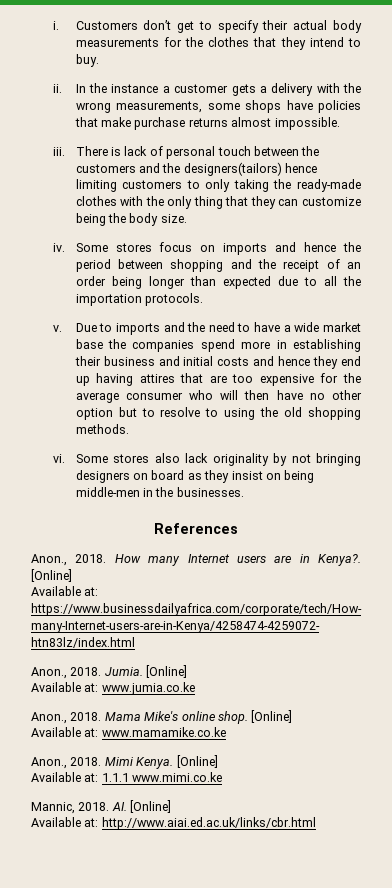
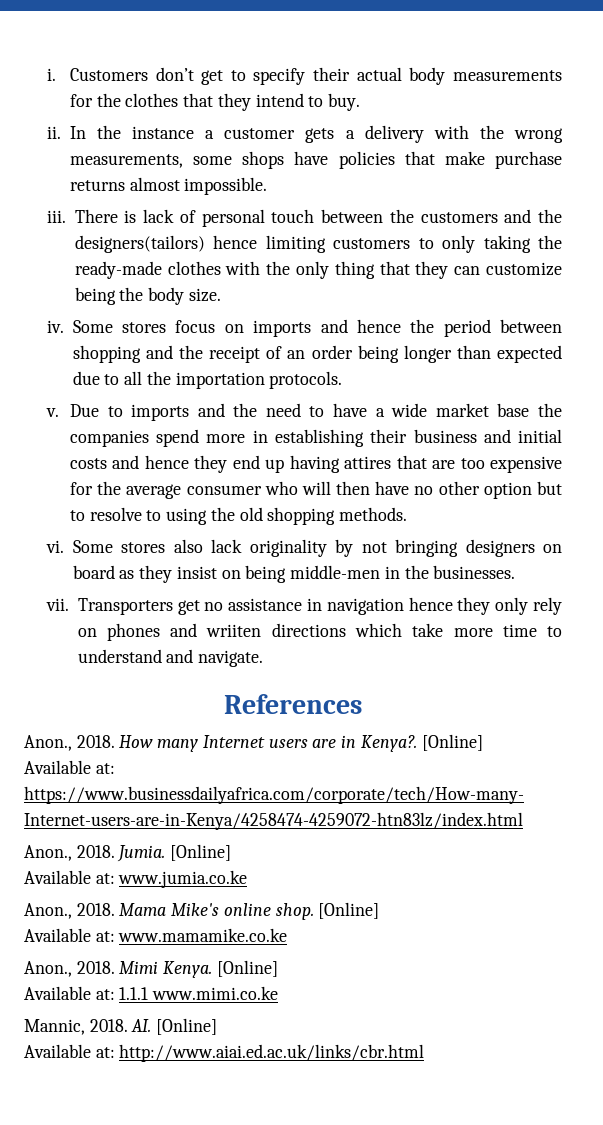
(244, 492) none -> [45,597,563,615] [77,623,563,641] [77,649,264,667] // vii. Transporters get no assistance in navigation hence they only rely on phones and wriiten directions which take more time to understand and navigate.

